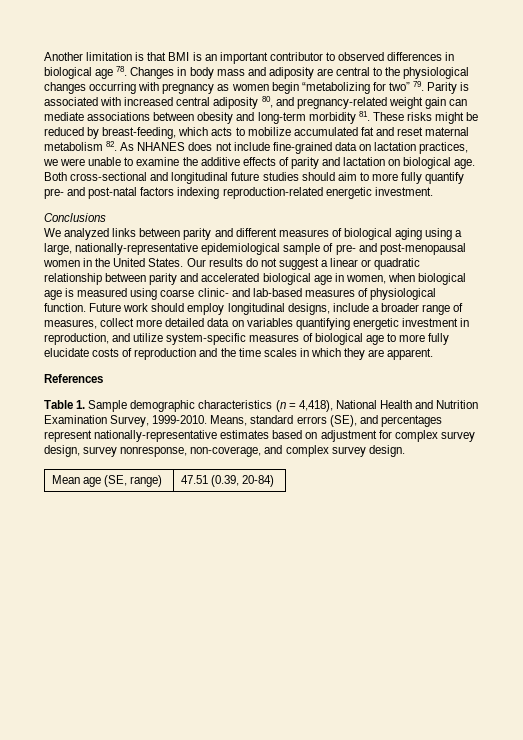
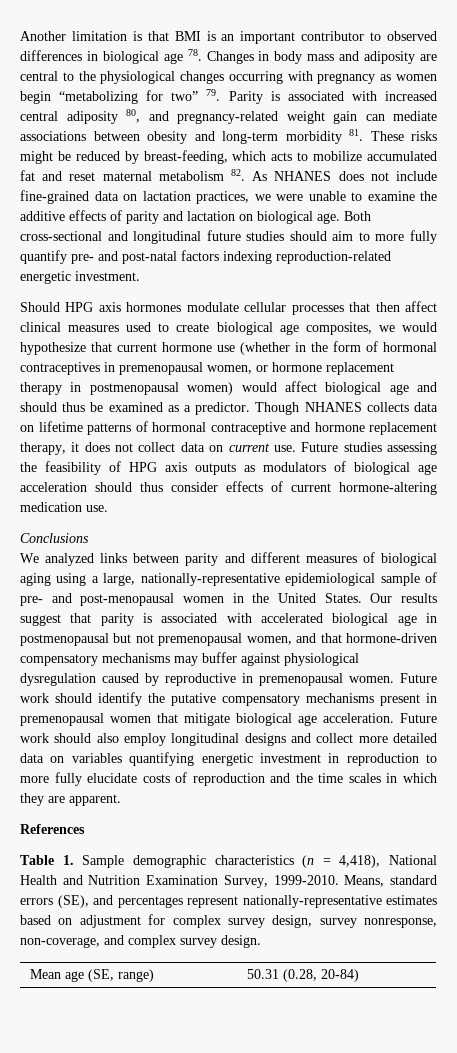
(433, 191) none -> [20,301,438,315] [20,322,437,335] [20,341,437,355] [20,362,394,375] [20,381,437,395] [20,402,438,415] [20,421,437,435] [20,442,438,455] [20,461,437,475] [20,481,437,495] [20,502,108,512] // Should HPG axis hormones modulate cellular processes that then affect clinical measures used to create biological age composites, we would hypothesize that current hormone use (whether in the form of hormonal contraceptives in premenopausal women, or hormone replacement therapy in postmenopausal women) would affect biological age and should thus be examined as a predictor. Though NHANES collects data on lifetime patterns of hormonal contraceptive and hormone replacement therapy, it does not collect data on current use. Future studies assessing the feasibility of HPG axis outputs as modulators of biological age acceleration should thus consider effects of current hormone-altering medication use.
[245,258,421,270] [44,273,467,285] [44,288,437,300] [44,303,464,315] [44,319,97,329] do not suggest a linear or quadratic relationship between parity and accelerated biological age in women, when biological age is measured using coarse clinic- and lab-based measures of physiological function. Future work should employ longitudinal designs, include a broader range of measures, -> [20,613,437,626] [20,633,437,646] [20,652,359,666] [20,673,437,686] [20,692,437,706] [20,713,437,726] [20,733,311,746] suggest that parity is associated with accelerated biological age in postmenopausal but not premenopausal women, and that hormone-driven compensatory mechanisms may buffer against physiological dysregulation caused by reproductive in premenopausal women. Future work should identify the putative compensatory mechanisms present in premenopausal women that mitigate biological age acceleration. Future work should also employ longitudinal designs and
[44,333,384,345] reproduction, and utilize system-specific measures of biological age -> [346,753,419,766] reproduction
[180,475,239,487] 47.51 (0.39, -> [247,969,318,982] 50.31 (0.28,

